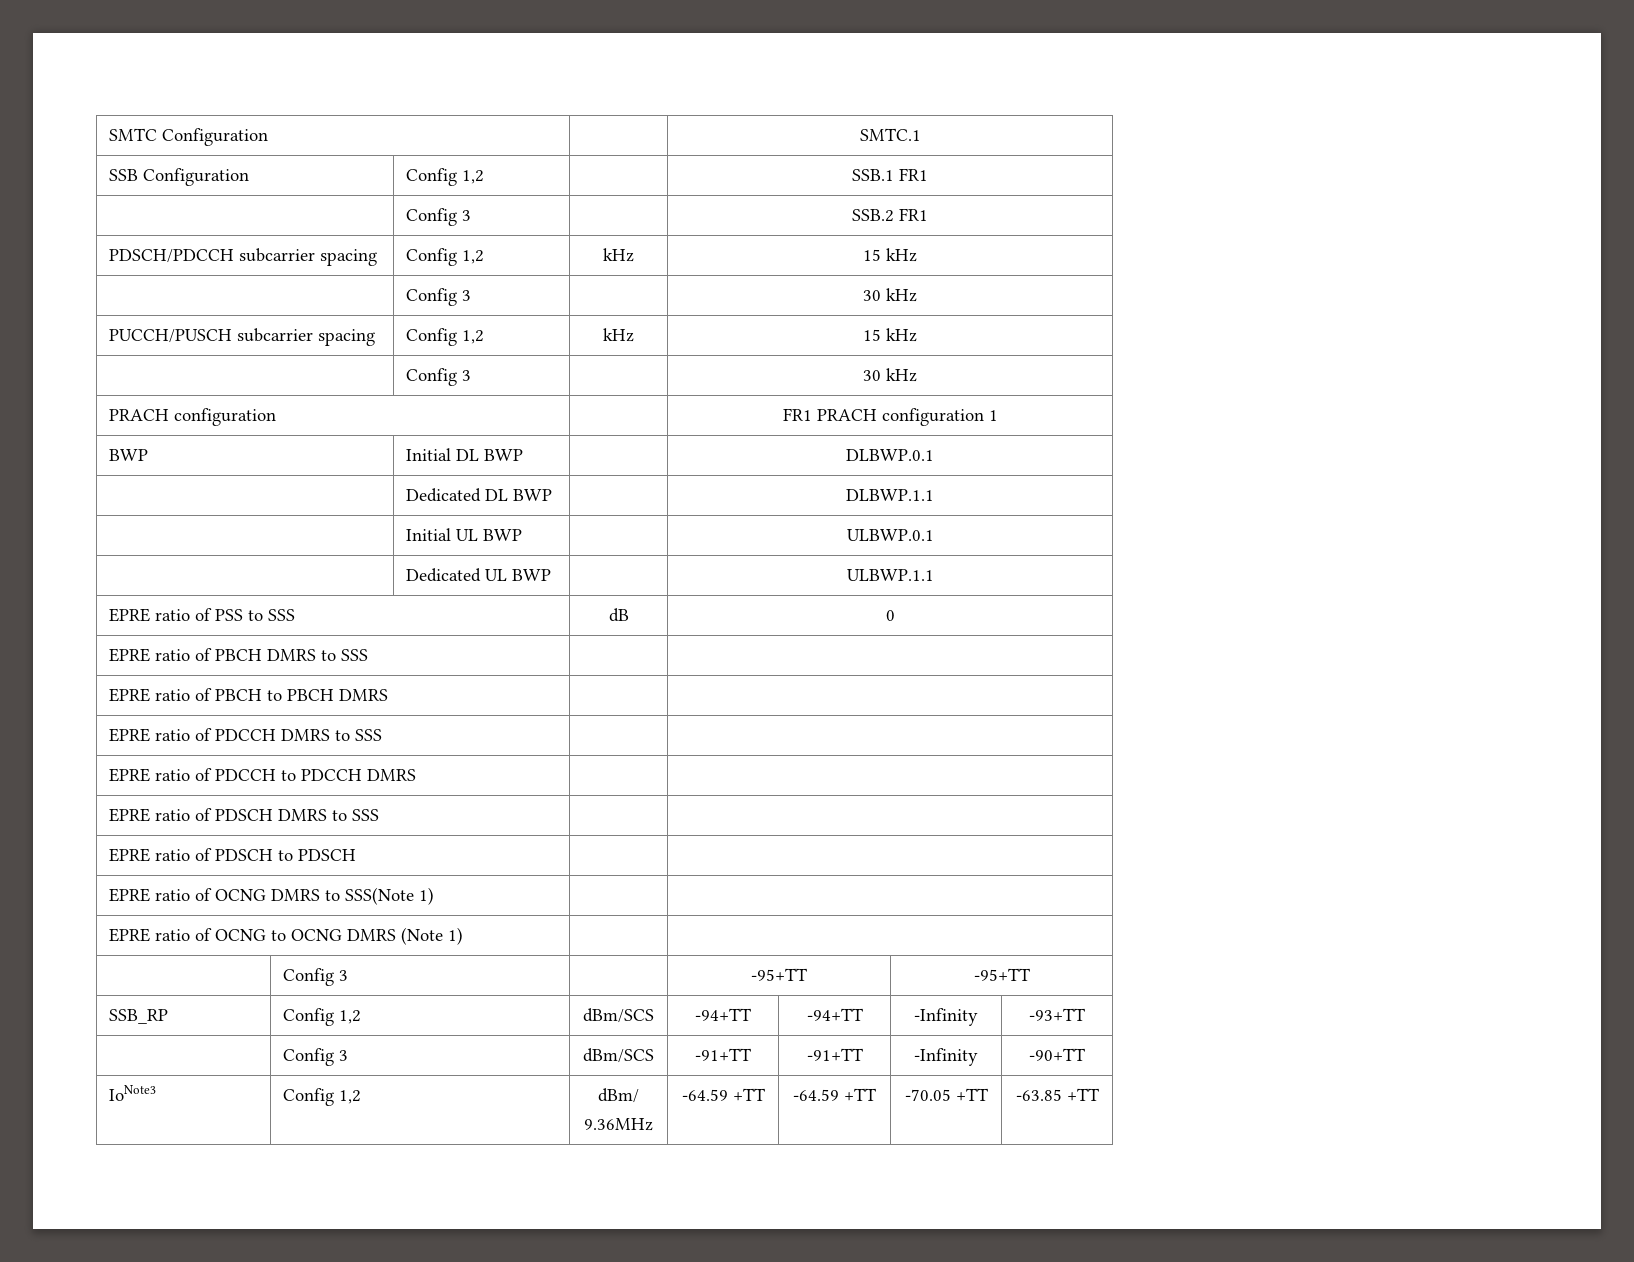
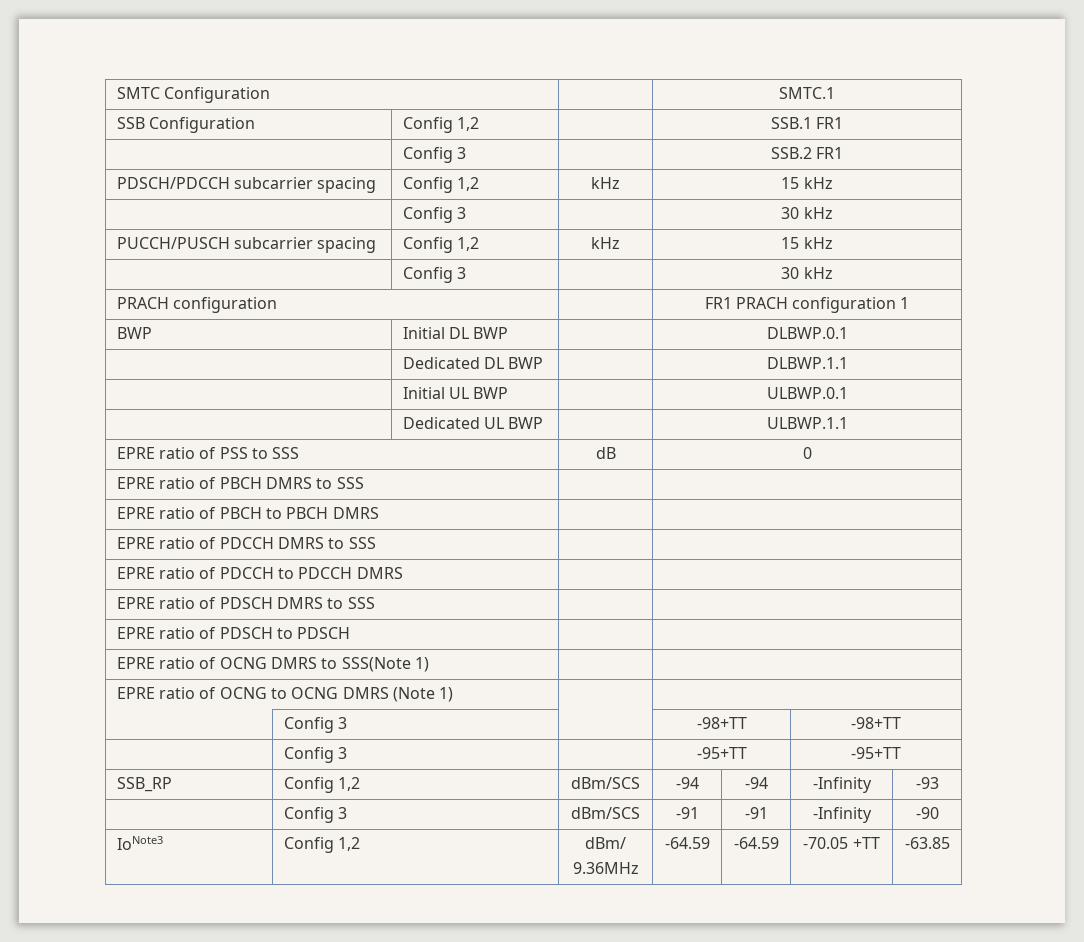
(463, 936) none -> [283,717,347,733] [696,717,747,729] [851,717,901,729] // | Config 3 | | -98+TT | -98+TT
[695,1008,751,1021] [806,1008,863,1021] [914,1008,978,1026] [1029,1008,1085,1021] -94+TT | -94+TT | -Infinity | -93+TT -> [675,777,699,789] [744,777,768,789] [812,777,872,793] [915,777,939,789] -94 | -94 | -Infinity | -93
[695,1048,751,1061] [806,1048,863,1061] [914,1048,978,1066] [1029,1048,1085,1061] -91+TT | -91+TT | -Infinity | -90+TT -> [675,807,699,819] [744,807,768,819] [812,807,872,823] [915,807,939,819] -91 | -91 | -Infinity | -90
[732,1088,765,1101] [793,1088,876,1101] +TT | -64.59 +TT -> [733,837,779,849] | -64.59
[1066,1088,1099,1101] +TT -> (950, 843) none

